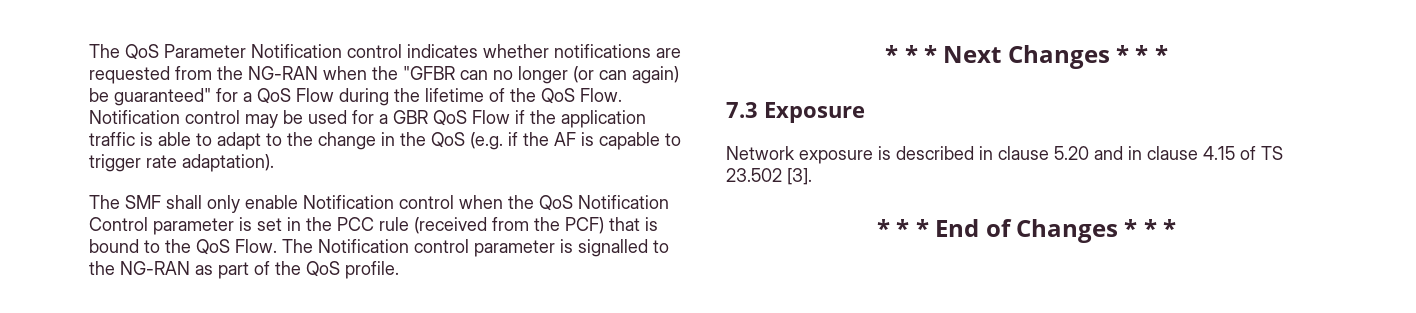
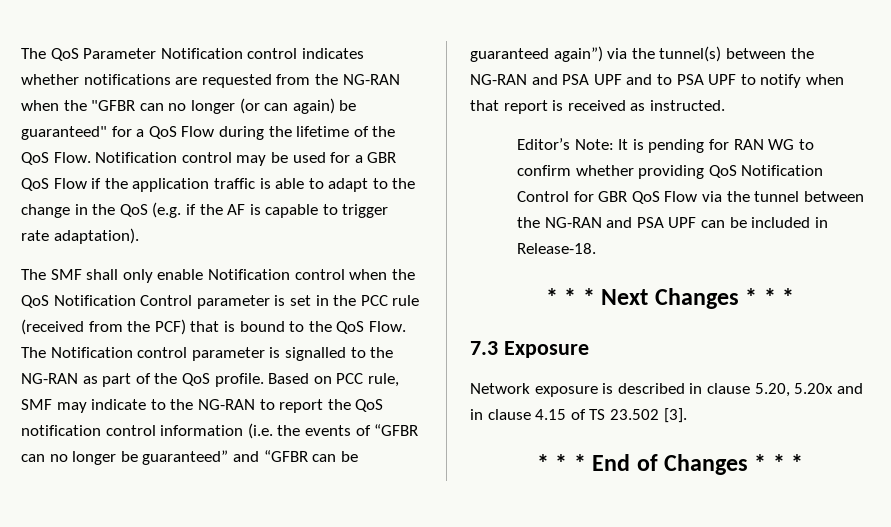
(399, 270) none -> [268,373,399,387] [21,399,384,413] [21,423,419,439] [21,450,358,465] [470,46,814,62] [470,74,844,88] [470,100,725,114] [516,138,814,153] [516,165,824,179] [516,191,864,204] [516,217,828,228] [516,243,596,254] Based on PCC rule, SMF may indicate to the NG-RAN to report the QoS notification control information (i.e. the events of “GFBR can no longer be guaranteed” and “GFBR can be guaranteed again”) via the tunnel(s) between the NG-RAN and PSA UPF and to PSA UPF to notify when that report is received as instructed. // Editor’s Note: It is pending for RAN WG to confirm whether providing QoS Notification Control for GBR QoS Flow via the tunnel between the NG-RAN and PSA UPF can be included in Release-18.
[1054,146,1089,160] 5.20 -> [754,383,834,397] 5.20, 5.20x

